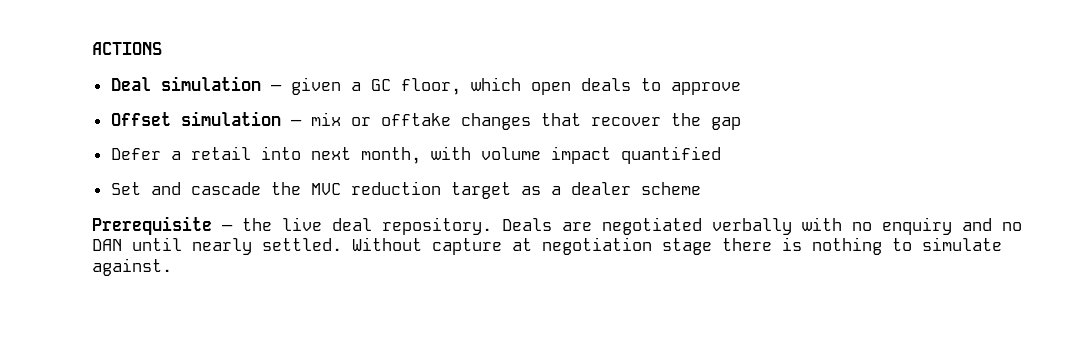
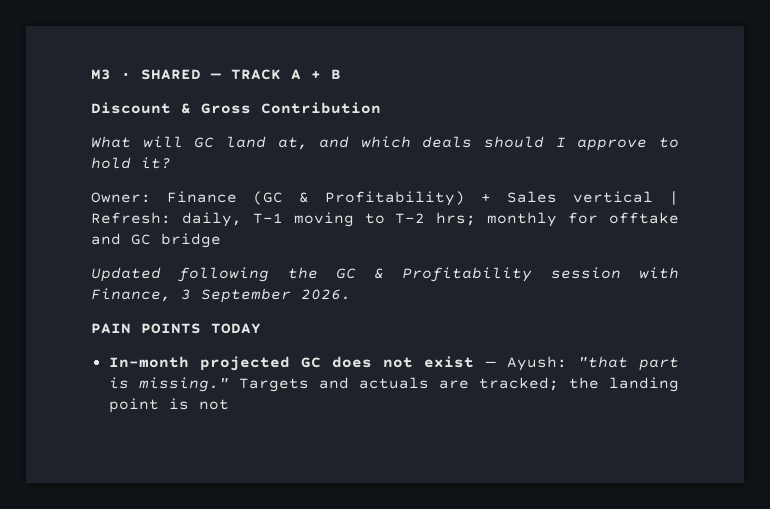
[92,42,162,55] [110,76,741,95] [110,111,741,130] [110,146,721,164] [110,181,701,199] [92,216,1022,235] [92,237,1002,255] [92,258,172,276] ACTIONS // Deal simulation — given a GC floor, which open deals to approve // Offset simulation — mix or offtake changes that recover the gap // Defer a retail into next month, with volume impact quantified // Set and cascade the MVC reduction target as a dealer scheme // Prerequisite — the live deal repository. Deals are negotiated verbally with no enquiry and no DAN until nearly settled. Without capture at negotiation stage there is nothing to simulate against. -> [91,69,341,80] [91,102,381,114] [91,136,679,151] [91,157,171,169] [91,191,679,206] [91,212,680,227] [91,233,221,248] [91,267,679,282] [91,288,351,303] [91,323,261,334] [108,356,679,371] [108,377,679,392] [108,398,229,413] M3 · SHARED — TRACK A + B // Discount & Gross Contribution // What will GC land at, and which deals should I approve to hold it? // Owner: Finance (GC & Profitability) + Sales vertical | Refresh: daily, T−1 moving to T−2 hrs; monthly for offtake and GC bridge // Updated following the GC & Profitability session with Finance, 3 September 2026. // PAIN POINTS TODAY // In-month projected GC does not exist — Ayush: "that part is missing." Targets and actuals are tracked; the landing point is not

